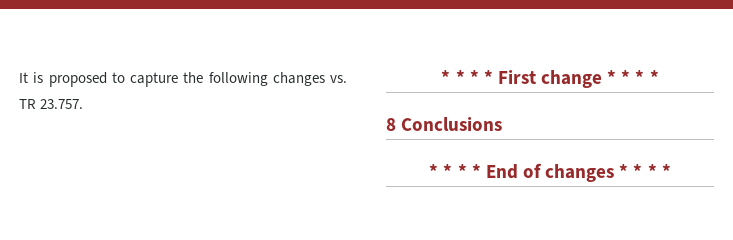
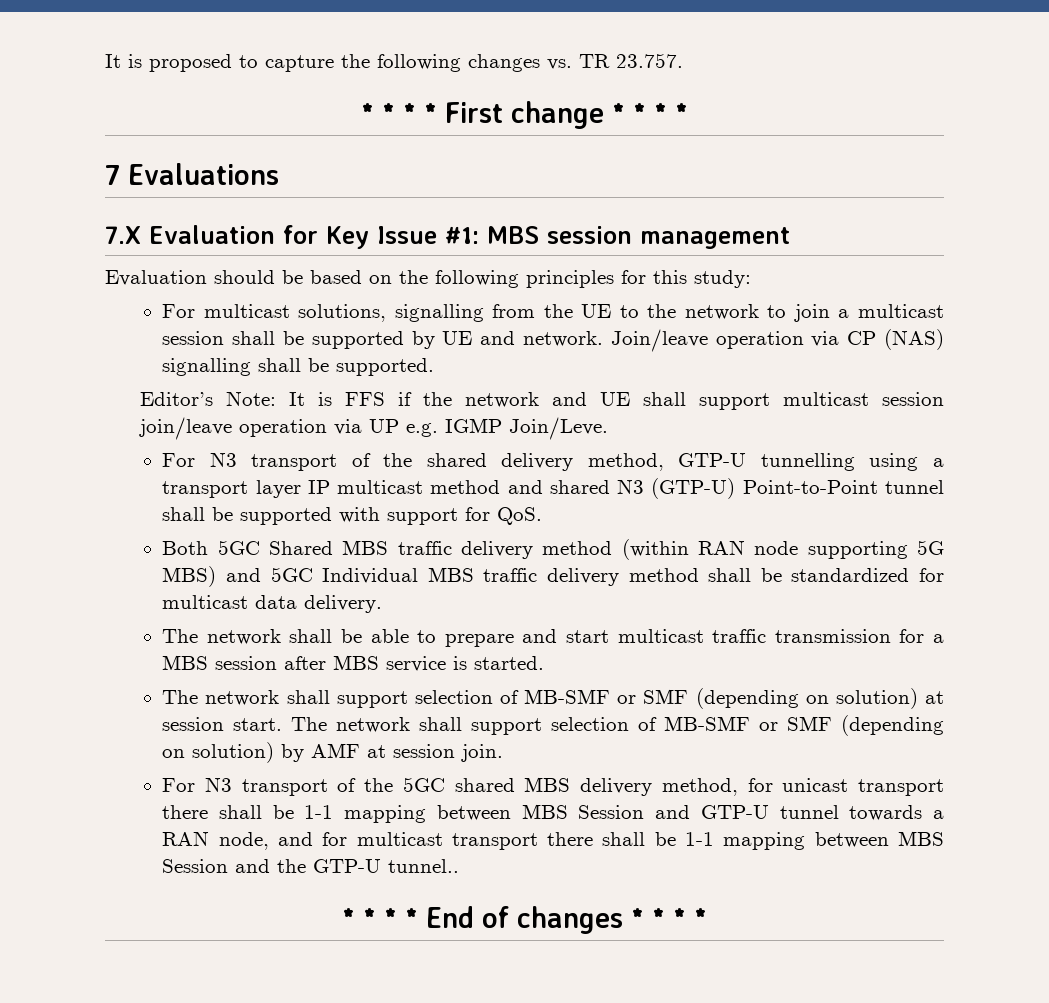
[386,117,503,131] 8 Conclusions -> [105,163,279,185] [105,225,790,249] [105,270,751,288] [162,304,944,322] [162,329,944,352] [162,358,435,376] [139,391,944,410] [138,417,608,440] [162,452,944,471] [162,478,944,499] [162,507,543,525] [162,539,945,560] [162,566,944,587] [162,595,383,613] [162,629,944,647] [162,655,545,672] [162,688,944,709] [162,715,944,736] [162,742,504,763] [162,777,945,796] [162,804,945,823] [162,831,944,850] [162,859,460,873] 7 Evaluations // 7.X Evaluation for Key Issue #1: MBS session management // Evaluation should be based on the following principles for this study: // For multicast solutions, signalling from the UE to the network to join a multicast session shall be supported by UE and network. Join/leave operation via CP (NAS) signalling shall be supported. // Editor’s Note: It is FFS if the network and UE shall support multicast session join/leave operation via UP e.g. IGMP Join/Leve. // For N3 transport of the shared delivery method, GTP-U tunnelling using a transport layer IP multicast method and shared N3 (GTP-U) Point-to-Point tunnel shall be supported with support for QoS. // Both 5GC Shared MBS traffic delivery method (within RAN node supporting 5G MBS) and 5GC Individual MBS traffic delivery method shall be standardized for multicast data delivery. // The network shall be able to prepare and start multicast traffic transmission for a MBS session after MBS service is started. // The network shall support selection of MB-SMF or SMF (depending on solution) at session start. The network shall support selection of MB-SMF or SMF (depending on solution) by AMF at session join. // For N3 transport of the 5GC shared MBS delivery method, for unicast transport there shall be 1-1 mapping between MBS Session and GTP-U tunnel towards a RAN node, and for multicast transport there shall be 1-1 mapping between MBS Session and the GTP-U tunnel..

